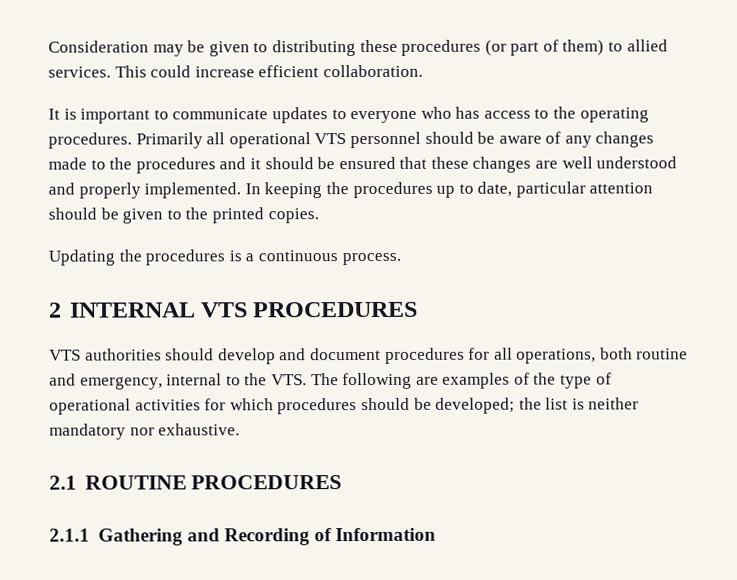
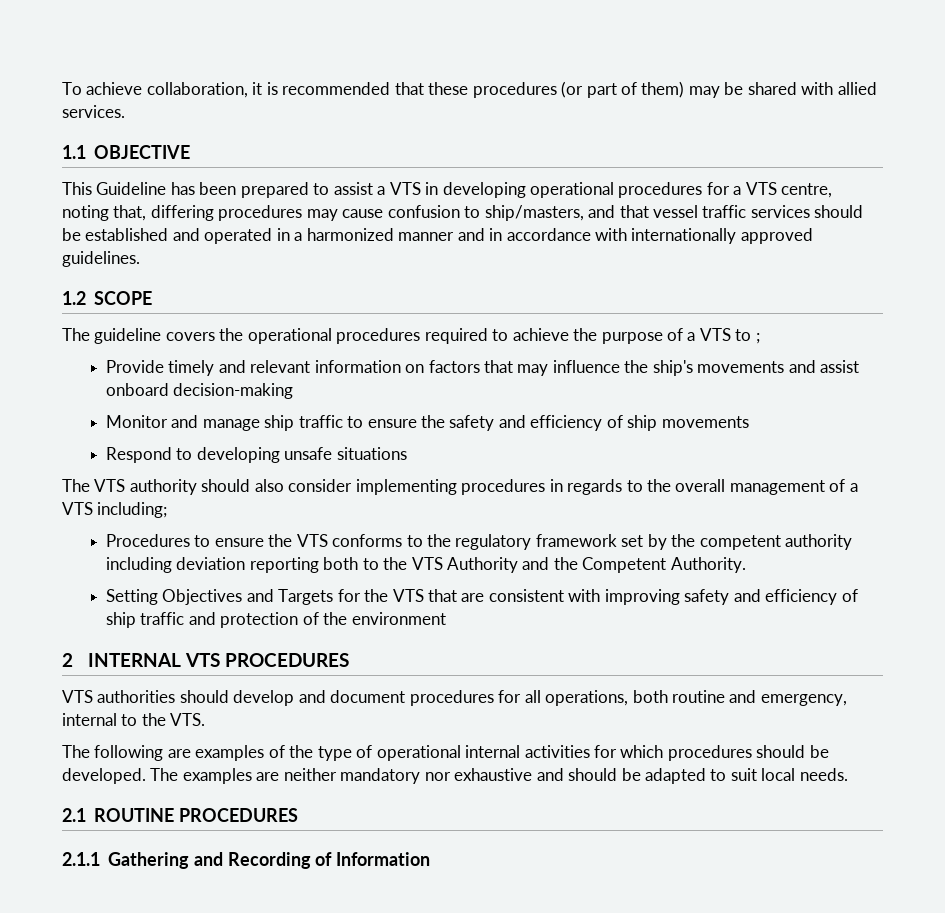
[48,40,356,57] Consideration may be given to distributing -> [62,82,424,98] To achieve collaboration, it is recommended that
[608,39,668,52] [48,64,423,78] [48,106,649,124] [48,131,655,149] [48,156,678,174] [48,181,654,199] [48,207,319,224] [48,249,401,266] to allied services. This could increase efficient collaboration. // It is important to communicate updates to everyone who has access to the operating procedures. Primarily all operational VTS personnel should be aware of any changes made to the procedures and it should be ensured that these changes are well understood and properly implemented. In keeping the procedures up to date, particular attention should be given to the printed copies. // Updating the procedures is a continuous process. -> [688,82,877,98] [62,105,125,118] [62,145,191,159] [62,182,833,198] [62,205,864,221] [62,228,813,244] [62,251,140,267] [62,291,153,305] [62,328,760,344] [105,360,860,376] [105,383,294,399] [105,415,749,431] [105,447,407,463] [62,479,858,495] [62,502,168,518] [105,534,853,550] [105,557,746,573] [105,589,858,605] [105,612,446,628] may be shared with allied services. // 1.1 OBJECTIVE // This Guideline has been prepared to assist a VTS in developing operational procedures for a VTS centre, noting that, differing procedures may cause confusion to ship/masters, and that vessel traffic services should be established and operated in a harmonized manner and in accordance with internationally approved guidelines. // 1.2 SCOPE // The guideline covers the operational procedures required to achieve the purpose of a VTS to ; // Provide timely and relevant information on factors that may influence the ship's movements and assist onboard decision-making // Monitor and manage ship traffic to ensure the safety and efficiency of ship movements // Respond to developing unsafe situations // The VTS authority should also consider implementing procedures in regards to the overall management of a VTS including; // Procedures to ensure the VTS conforms to the regulatory framework set by the competent authority including deviation reporting both to the VTS Authority and the Competent Authority. // Setting Objectives and Targets for the VTS that are consistent with improving safety and efficiency of ship traffic and protection of the environment
(307, 380) none -> (206, 719) //
(131, 406) none -> [465,745,521,758] internal
[435,397,640,414] [49,423,241,440] developed; the list is neither mandatory nor exhaustive. -> [62,768,848,784] developed. The examples are neither mandatory nor exhaustive and should be adapted to suit local needs.

